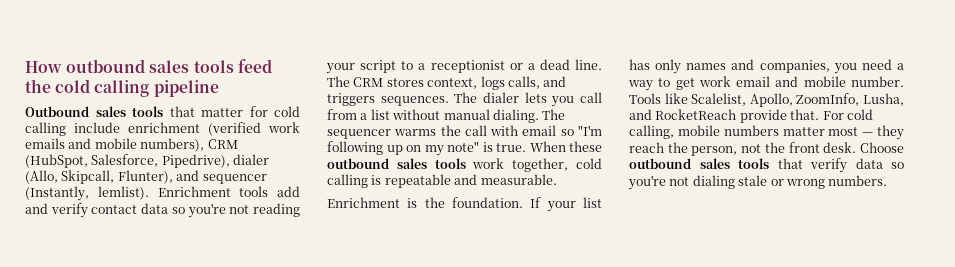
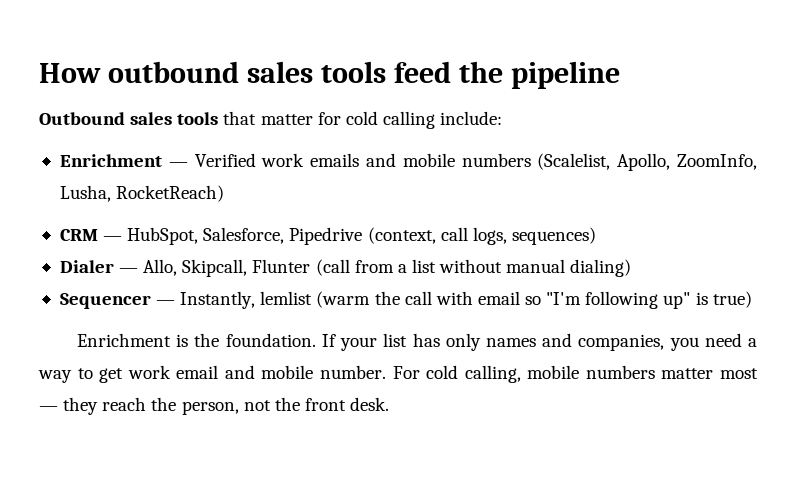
[55,79,150,97] cold calling -> (503, 72) none
[74,122,300,136] [25,138,238,152] [25,154,270,168] [25,170,267,184] [25,186,300,201] [25,203,300,218] [326,59,602,74] [327,76,567,90] [327,92,602,107] include enrichment (verified work emails and mobile numbers), CRM (HubSpot, Salesforce, Pipedrive), dialer (Allo, Skipcall, Flunter), and sequencer (Instantly, lemlist). Enrichment tools add and verify contact data so you're not reading your script to a receptionist or a dead line. The CRM stores context, logs calls, and triggers sequences. The dialer lets you call -> [440,111,503,125] [59,153,758,171] [59,185,225,202] [59,227,596,245] [59,259,350,277] include: // Enrichment — Verified work emails and mobile numbers (Scalelist, Apollo, ZoomInfo, Lusha, RocketReach) // CRM — HubSpot, Salesforce, Pipedrive (context, call logs, sequences) // Dialer — Allo, Skipcall, Flunter (call
[492,109,566,123] [327,129,437,139] dialing. The sequencer warms -> [570,259,632,277] [59,291,371,309] dialing) // Sequencer — Instantly, lemlist (warm
[386,141,602,156] [327,158,602,172] [327,174,557,188] up on my note" is true. When these outbound sales tools work together, cold calling is repeatable and measurable. -> [663,291,752,309] up" is true)
[629,93,904,107] [629,109,820,123] Tools like Scalelist, Apollo, ZoomInfo, Lusha, and RocketReach provide that. -> (386, 372) none
[860,142,904,153] [629,158,904,173] [628,175,888,190] Choose outbound sales tools that verify data so you're not dialing stale or wrong numbers. -> (390, 404) none

